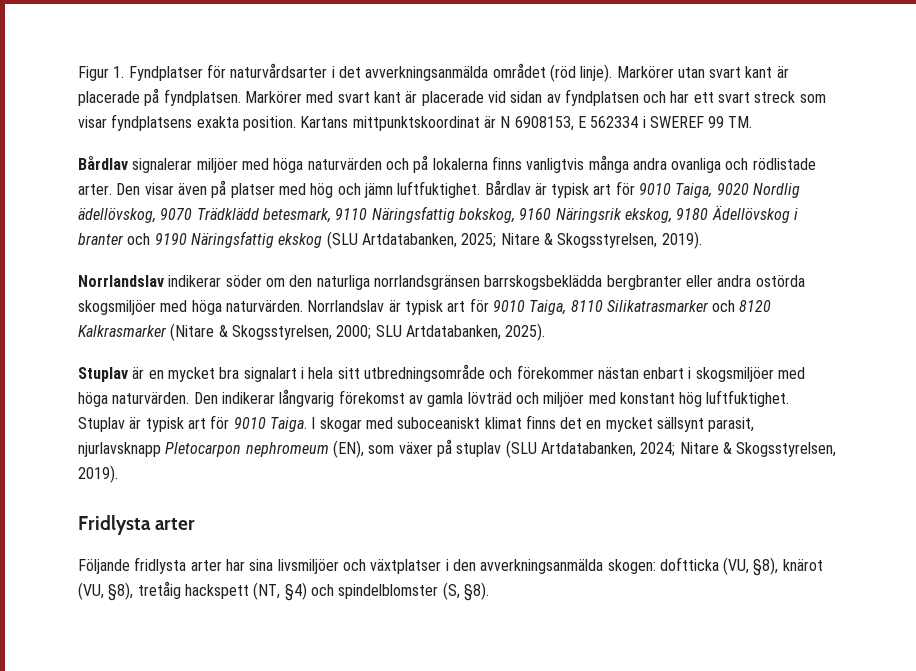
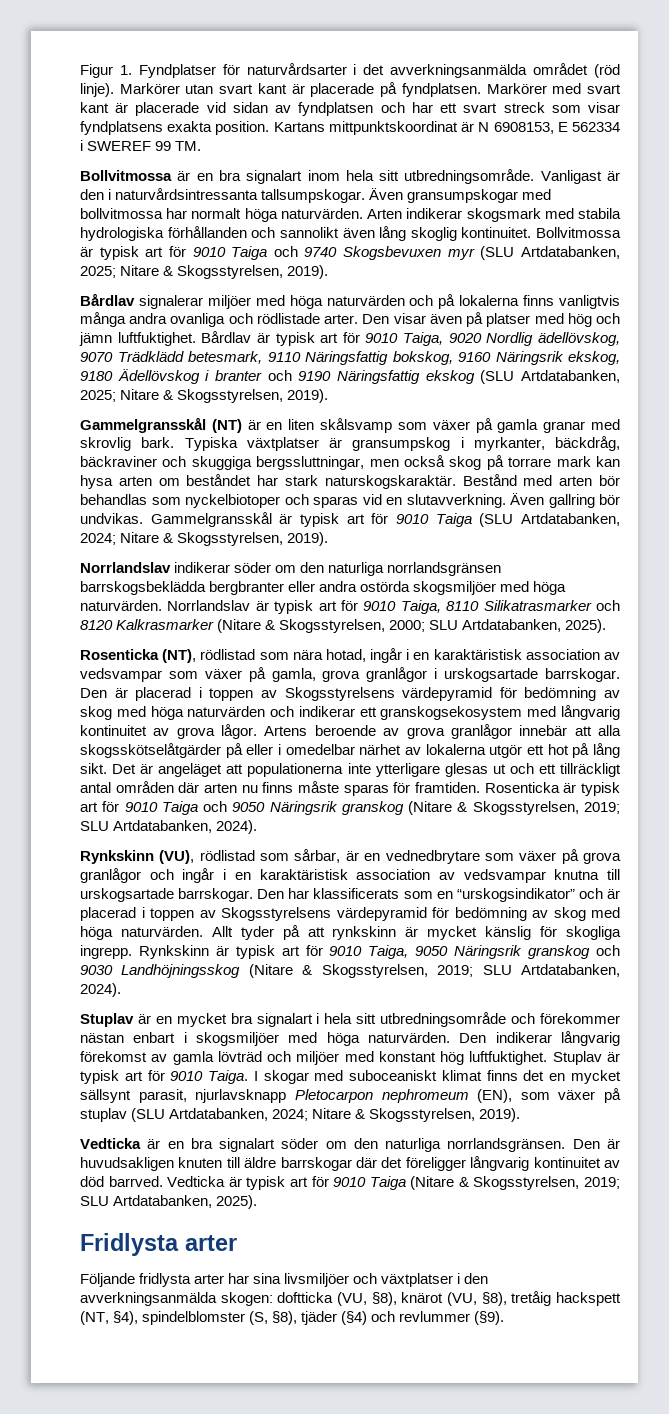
(753, 122) none -> [80,169,620,184] [80,188,552,203] [80,208,621,222] [80,226,621,241] [80,246,620,260] [80,265,329,279] // Bollvitmossa är en bra signalart inom hela sitt utbredningsområde. Vanligast är den i naturvårdsintressanta tallsumpskogar. Även gransumpskogar med bollvitmossa har normalt höga naturvärden. Arten indikerar skogsmark med stabila hydrologiska förhållanden och sannolikt även lång skoglig kontinuitet. Bollvitmossa är typisk art för 9010 Taiga och 9740 Skogsbevuxen myr (SLU Artdatabanken, 2025; Nitare & Skogsstyrelsen, 2019).
(702, 240) none -> [80,417,620,433] [80,436,620,451] [80,455,620,470] [80,474,620,489] [80,493,620,508] [80,512,621,527] [80,532,329,546] // Gammelgransskål (NT) är en liten skålsvamp som växer på gamla granar med skrovlig bark. Typiska växtplatser är gransumpskog i myrkanter, bäckdråg, bäckraviner och skuggiga bergssluttningar, men också skog på torrare mark kan hysa arten om beståndet har stark naturskogskaraktär. Bestånd med arten bör behandlas som nyckelbiotoper och sparas vid en slutavverkning. Även gallring bör undvikas. Gammelgransskål är typisk art för 9010 Taiga (SLU Artdatabanken, 2024; Nitare & Skogsstyrelsen, 2019).
(546, 332) none -> [80,648,620,663] [80,667,621,682] [80,687,621,701] [80,705,620,720] [80,724,622,739] [80,743,621,758] [80,763,621,777] [80,781,621,796] [80,801,620,815] [80,820,258,834] [80,849,622,864] [80,868,620,883] [80,888,620,902] [80,907,620,921] [80,925,622,940] [80,945,621,959] [80,964,621,978] [80,983,121,997] // Rosenticka (NT), rödlistad som nära hotad, ingår i en karaktäristisk association av vedsvampar som växer på gamla, grova granlågor i urskogsartade barrskogar. Den är placerad i toppen av Skogsstyrelsens värdepyramid för bedömning av skog med höga naturvärden och indikerar ett granskogsekosystem med långvarig kontinuitet av grova lågor. Artens beroende av grova granlågor innebär att alla skogsskötselåtgärder på eller i omedelbar närhet av lokalerna utgör ett hot på lång sikt. Det är angeläget att populationerna inte ytterligare glesas ut och ett tillräckligt antal områden där arten nu finns måste sparas för framtiden. Rosenticka är typisk art för 9010 Taiga och 9050 Näringsrik granskog (Nitare & Skogsstyrelsen, 2019; SLU Artdatabanken, 2024). // Rynkskinn (VU), rödlistad som sårbar, är en vednedbrytare som växer på grova granlågor och ingår i en karaktäristisk association av vedsvampar knutna till urskogsartade barrskogar. Den har klassificerats som en “urskogsindikator” och är placerad i toppen av Skogsstyrelsens värdepyramid för bedömning av skog med höga naturvärden. Allt tyder på att rynkskinn är mycket känslig för skogliga ingrepp. Rynkskinn är typisk art för 9010 Taiga, 9050 Näringsrik granskog och 9030 Landhöjningsskog (Nitare & Skogsstyrelsen, 2019; SLU Artdatabanken, 2024).
(118, 474) none -> [80,1138,620,1152] [80,1156,620,1171] [80,1176,620,1190] [80,1195,258,1209] // Vedticka är en bra signalart söder om den naturliga norrlandsgränsen. Den är huvudsakligen knuten till äldre barrskogar där det föreligger långvarig kontinuitet av död barrved. Vedticka är typisk art för 9010 Taiga (Nitare & Skogsstyrelsen, 2019; SLU Artdatabanken, 2025).
[284,582,489,601] §4) och spindelblomster (S, §8). -> [113,1311,505,1325] §4), spindelblomster (S, §8), tjäder (§4) och revlummer (§9).

